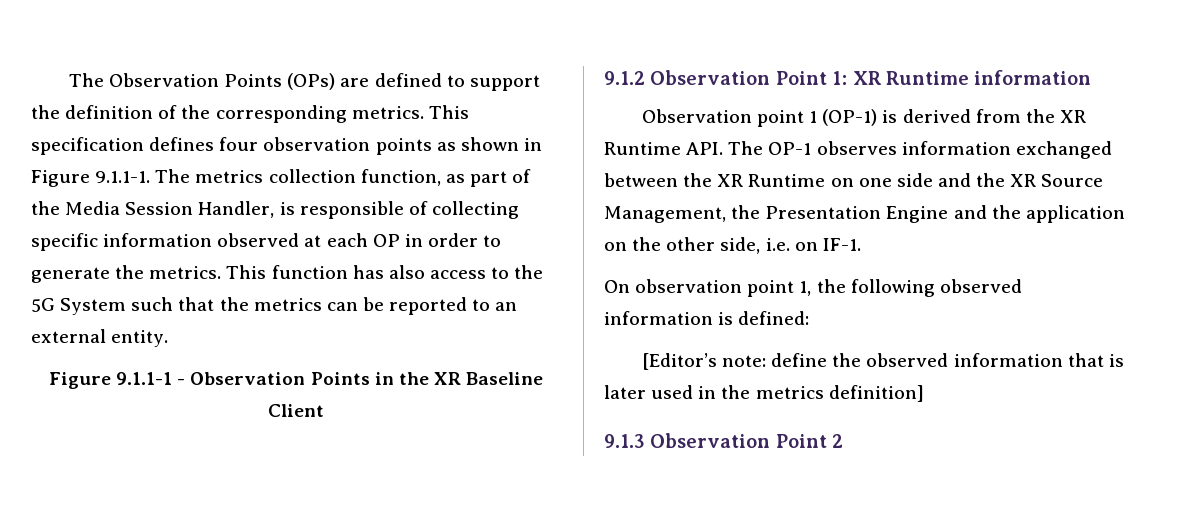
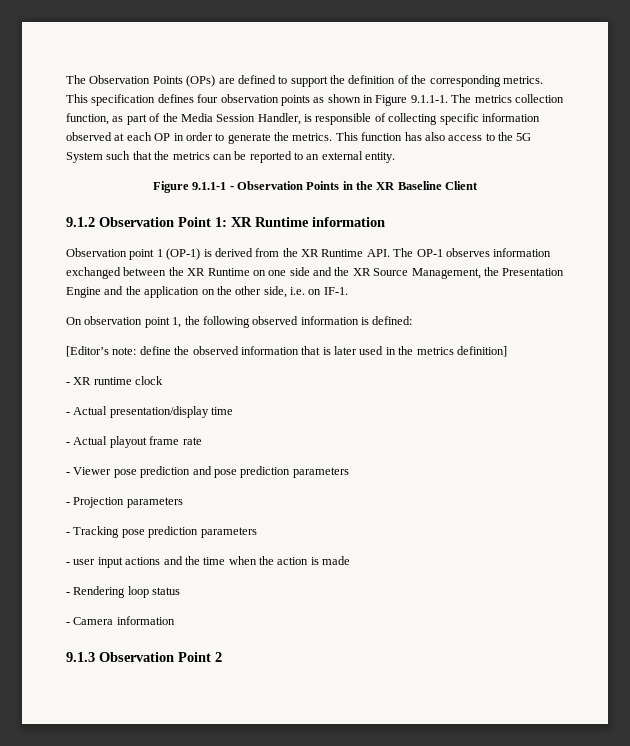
(924, 393) none -> [66,376,164,385] [66,406,234,418] [66,436,202,448] [66,466,349,478] [66,497,183,508] [66,526,257,538] [66,556,351,568] [66,586,181,598] [66,616,175,625] // - XR runtime clock // - Actual presentation/display time // - Actual playout frame rate // - Viewer pose prediction and pose prediction parameters // - Projection parameters // - Tracking pose prediction parameters // - user input actions and the time when the action is made // - Rendering loop status // - Camera information

